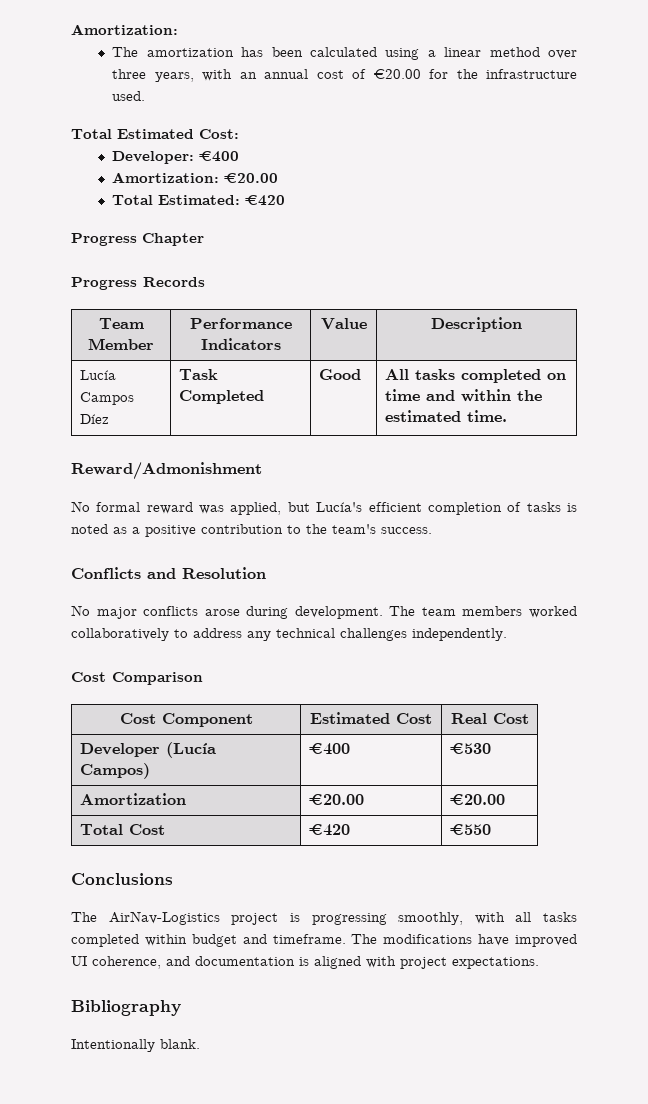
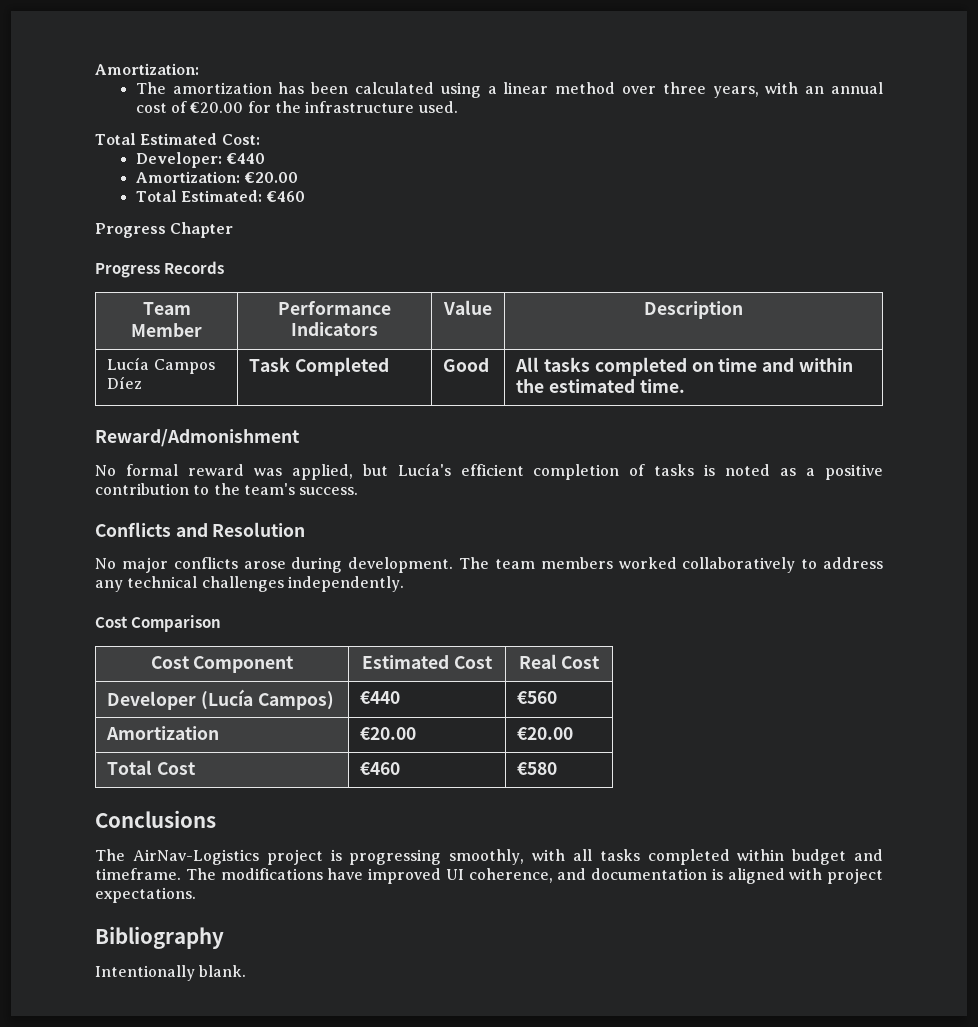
[199,151,240,162] €400 -> [226,153,266,164] €440
[245,195,286,206] €420 -> [266,191,306,202] €460
[309,743,351,755] [450,743,492,754] €400 | €530 -> [360,691,401,704] [517,691,558,704] €440 | €560
[309,824,351,836] [450,824,492,835] €420 | €550 -> [360,762,401,775] [517,762,558,775] €460 | €580

